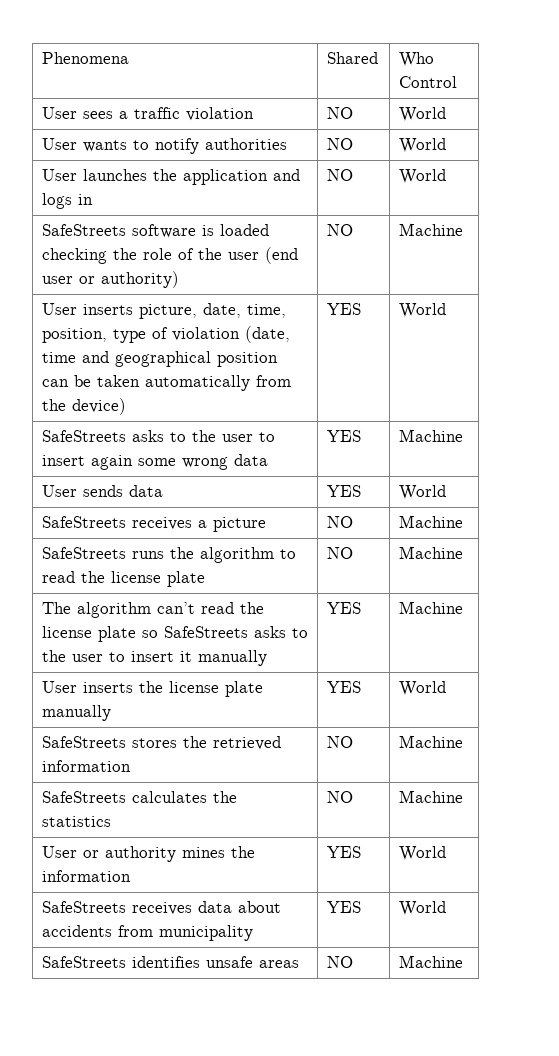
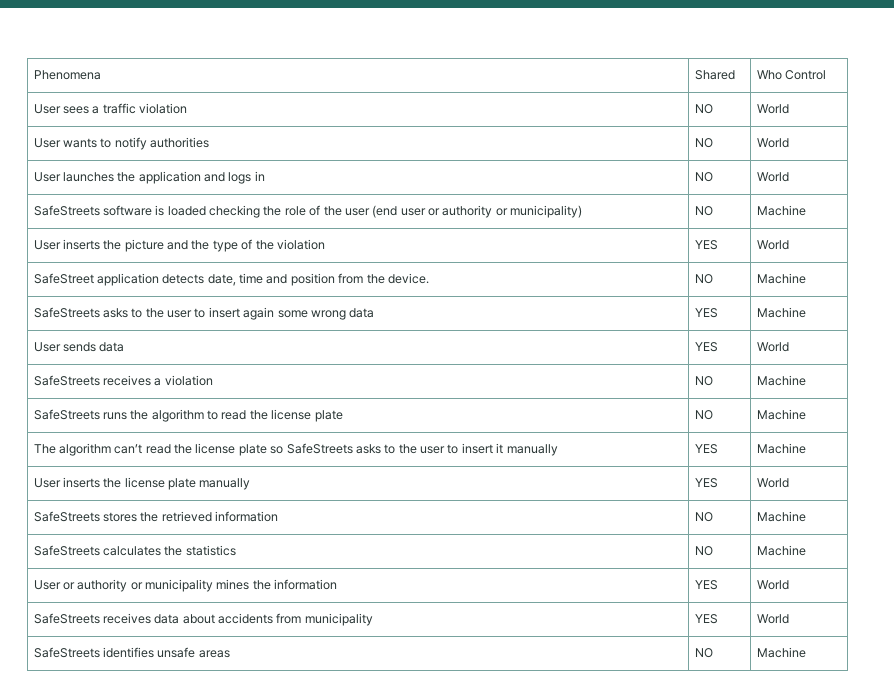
[100,271,179,288] authority) -> [442,205,583,218] authority or municipality)
[138,303,286,319] [41,328,107,343] picture, date, time, position, -> [103,239,210,252] the picture and the
[171,326,290,343] [41,351,278,367] [41,375,291,391] [41,398,126,415] [326,303,361,315] [398,303,446,318] violation (date, time and geographical position can be taken automatically from the device) | YES | World -> [255,239,325,250] [694,240,718,250] [756,240,789,250] [33,273,429,286] [694,274,713,284] [756,273,806,284] the violation | YES | World // SafeStreet application detects date, time and position from the device. | NO | Machine
[212,517,266,532] picture -> [164,375,213,386] violation
(176, 854) none -> [130,579,214,592] or municipality

